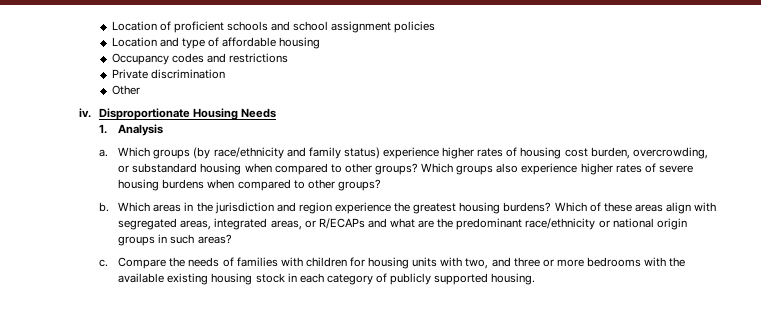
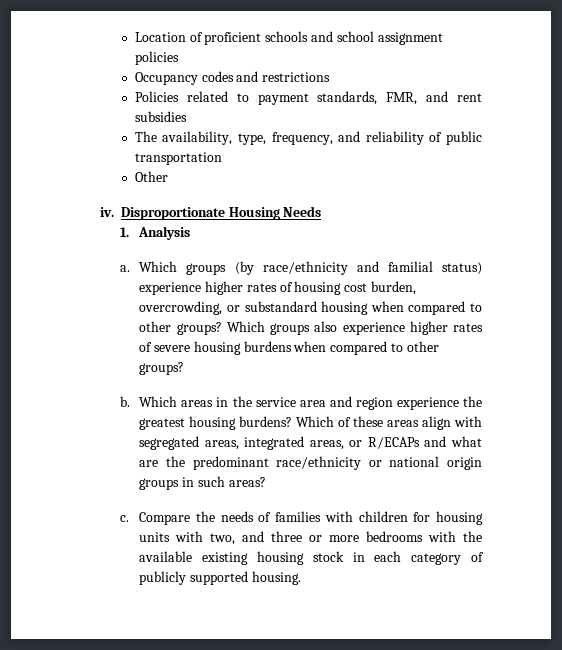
[111,37,321,49] [111,53,288,65] [111,69,225,79] Location and type of affordable housing // Occupancy codes and restrictions // Private discrimination -> [134,71,331,85] [134,91,482,105] [134,111,187,122] [134,131,482,145] [134,152,222,165] Occupancy codes and restrictions // Policies related to payment standards, FMR, and rent subsidies // The availability, type, frequency, and reliability of public transportation
[308,147,341,159] family -> [387,261,433,272] familial
[214,202,274,214] jurisdiction -> [255,397,326,407] service area

